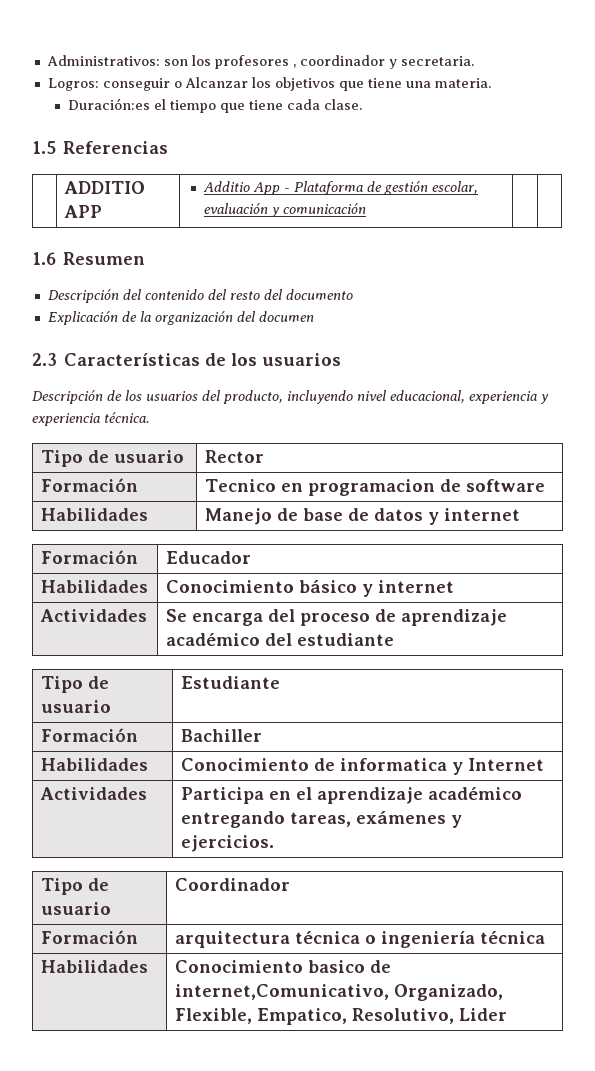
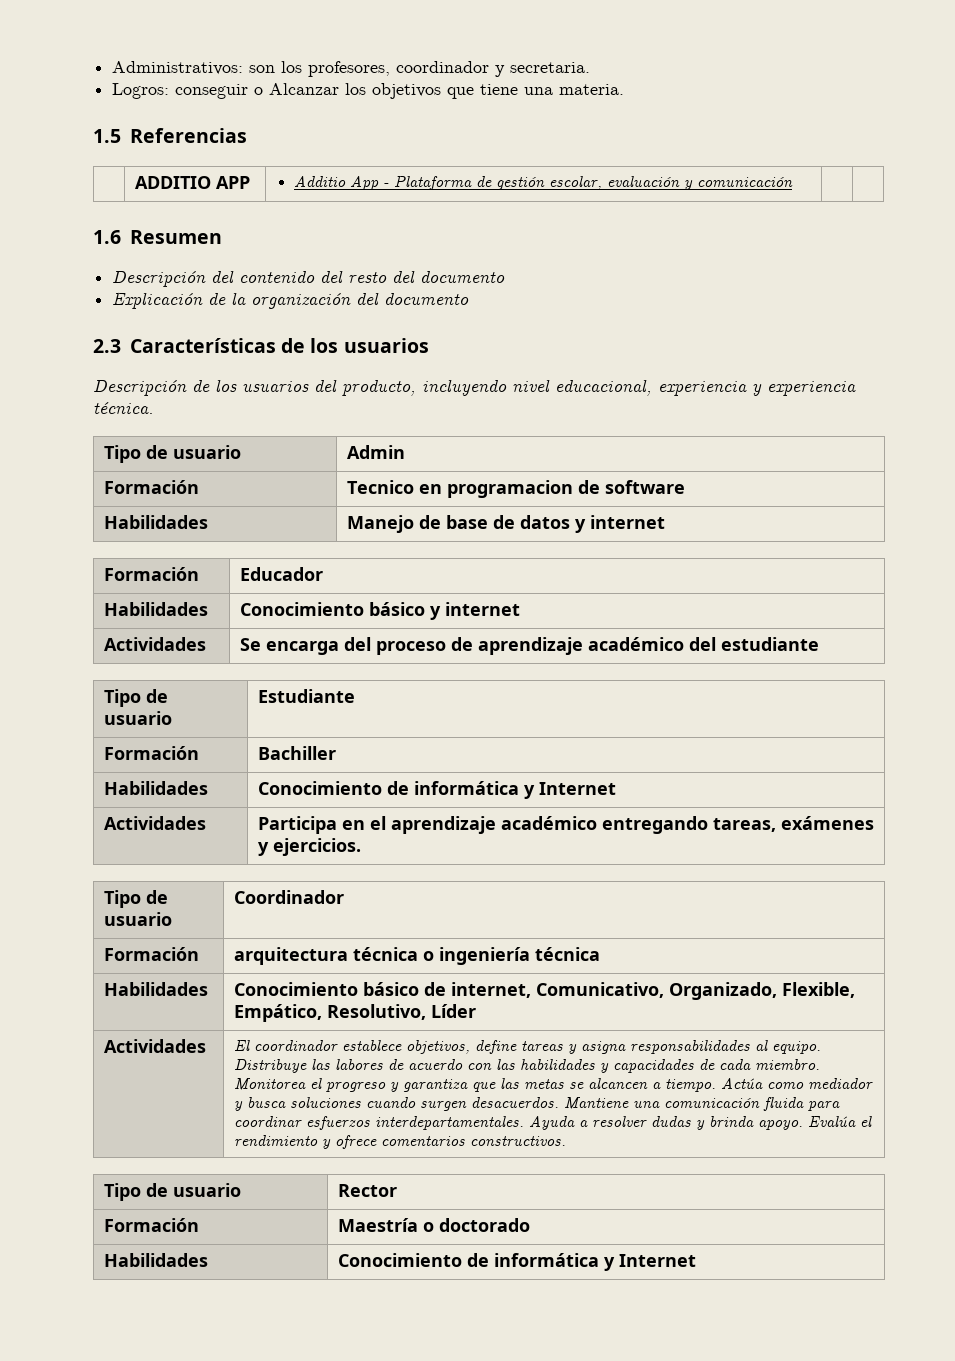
[214,55,296,69] profesores , -> [308,61,391,77] profesores,
[68,98,363,113] // Duración:es el tiempo que tiene cada clase. -> (625, 89) none
[258,311,314,322] documen -> [384,292,470,305] documento
[204,450,264,463] Rector -> [346,445,405,459] Admin
[339,758,447,771] informatica -> [413,781,519,795] informática
[307,960,391,973] [174,984,503,1001] [174,1008,507,1025] basico de internet,Comunicativo, Organizado, Flexible, Empatico, Resolutivo, Lider -> [362,982,855,1000] [233,1004,476,1022] [103,1039,206,1053] [233,1040,821,1054] [233,1059,820,1073] [233,1077,873,1092] [233,1097,840,1111] [233,1115,872,1130] [233,1135,566,1149] [103,1183,241,1201] [337,1184,397,1197] [103,1218,199,1232] [337,1218,530,1232] [103,1253,208,1267] [337,1253,696,1271] básico de internet, Comunicativo, Organizado, Flexible, Empático, Resolutivo, Líder // Actividades | El coordinador establece objetivos, define tareas y asigna responsabilidades al equipo. Distribuye las labores de acuerdo con las habilidades y capacidades de cada miembro. Monitorea el progreso y garantiza que las metas se alcancen a tiempo. Actúa como mediador y busca soluciones cuando surgen desacuerdos. Mantiene una comunicación fluida para coordinar esfuerzos interdepartamentales. Ayuda a resolver dudas y brinda apoyo. Evalúa el rendimiento y ofrece comentarios constructivos. // Tipo de usuario | Rector // Formación | Maestría o doctorado // Habilidades | Conocimiento de informática y Internet

